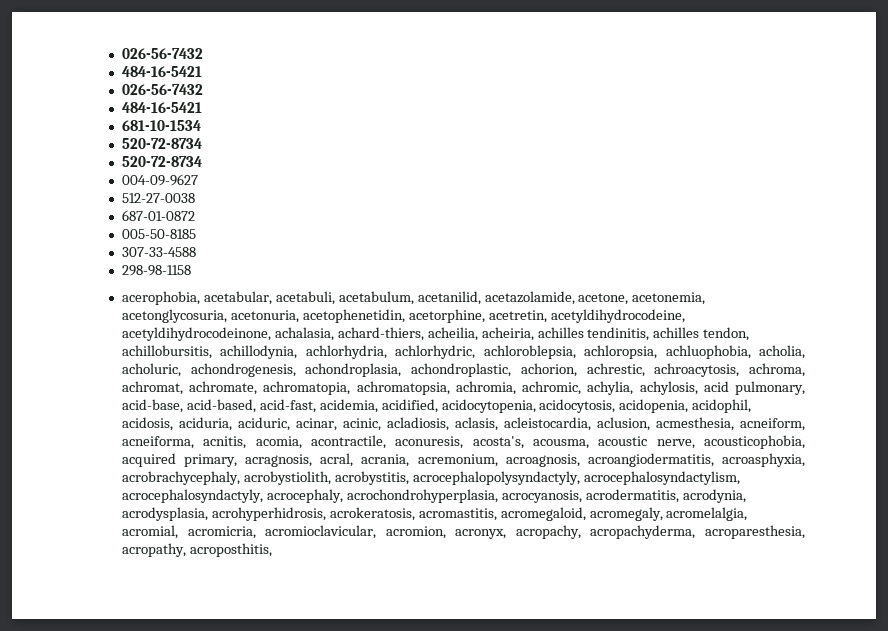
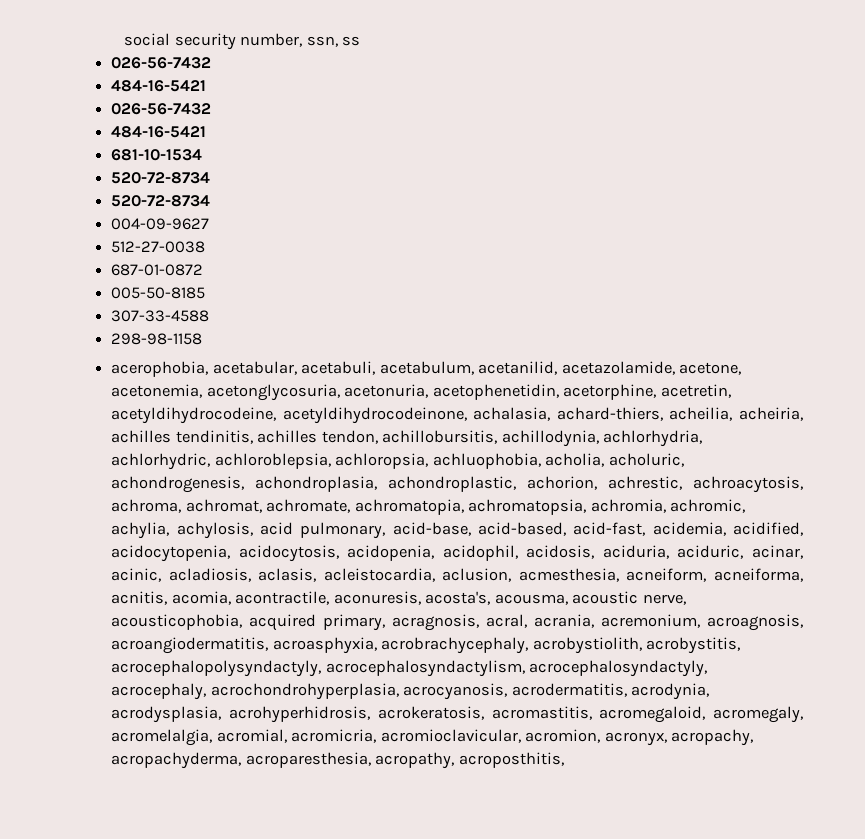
(121, 53) none -> [124,33,361,50] social security number, ssn, ss //

